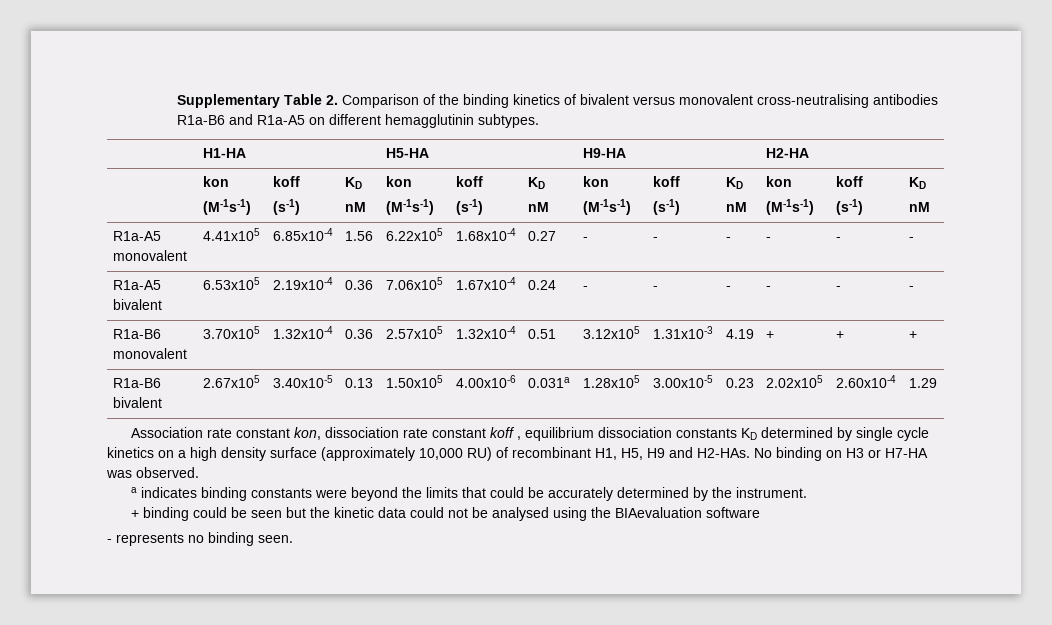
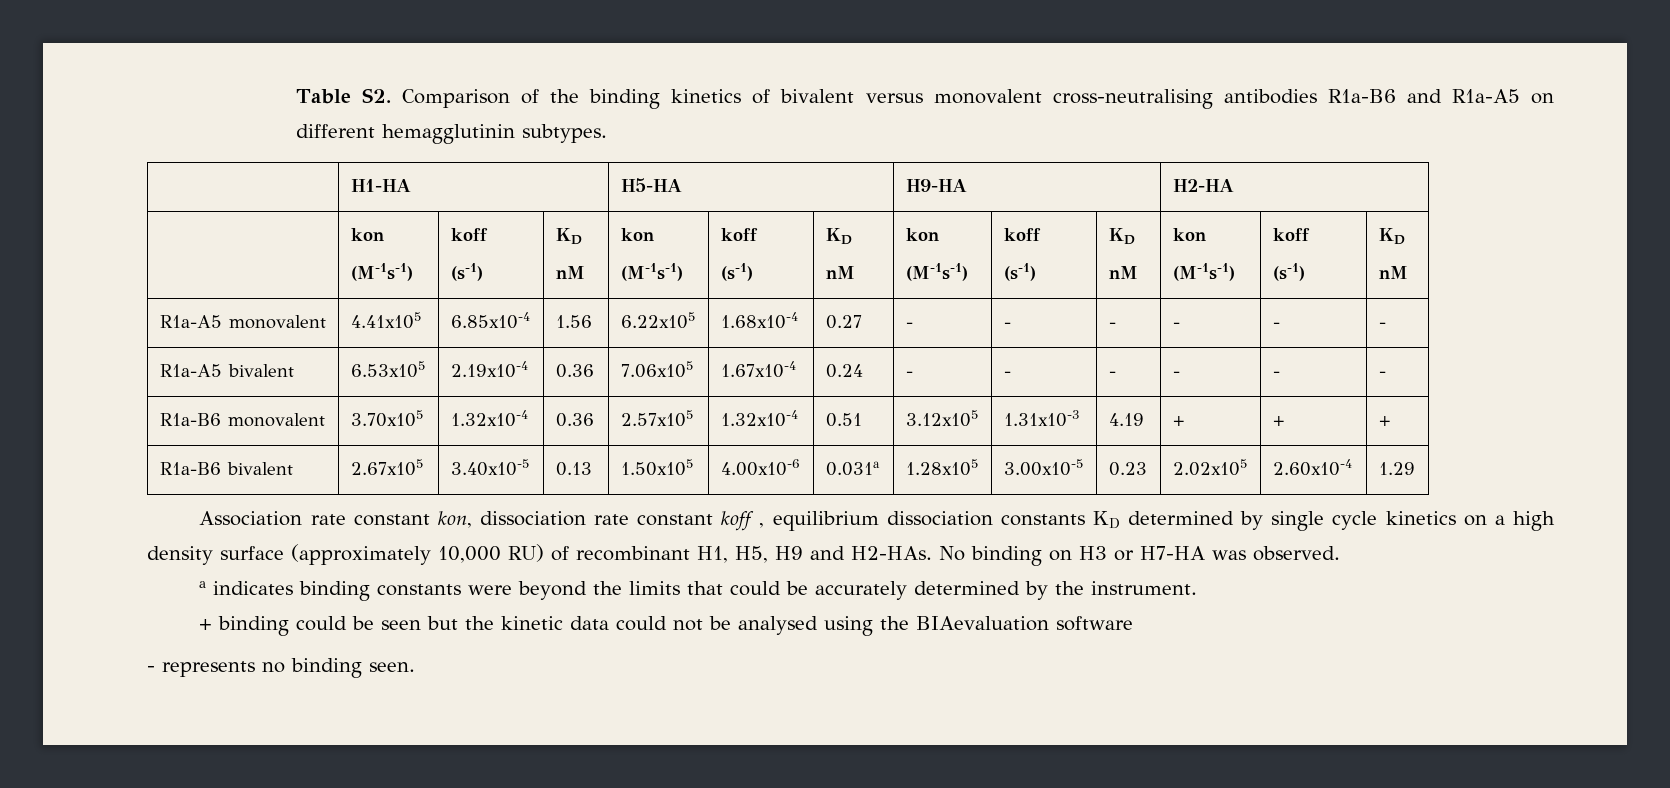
[176,94,338,108] Supplementary Table 2. -> [295,88,391,104] Table S2.

